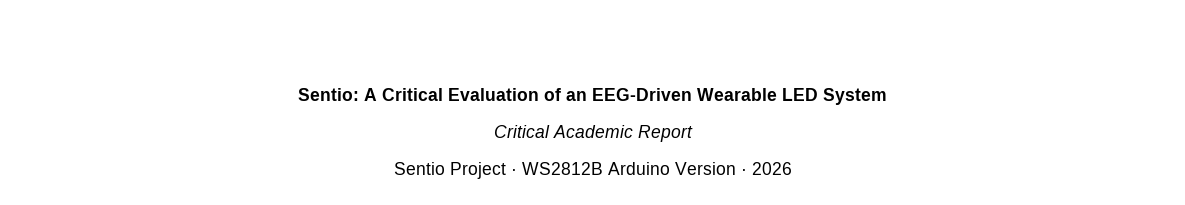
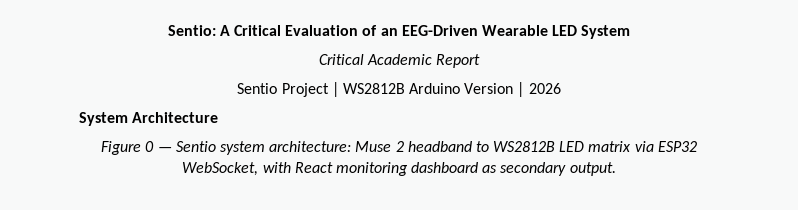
[510,169,517,175] · -> [331,82,339,97] |
[740,169,747,175] · -> [517,82,525,97] |
(792, 168) none -> [79,112,219,126] [101,141,697,155] [182,162,616,176] // System Architecture // Figure 0 — Sentio system architecture: Muse 2 headband to WS2812B LED matrix via ESP32 WebSocket, with React monitoring dashboard as secondary output.

